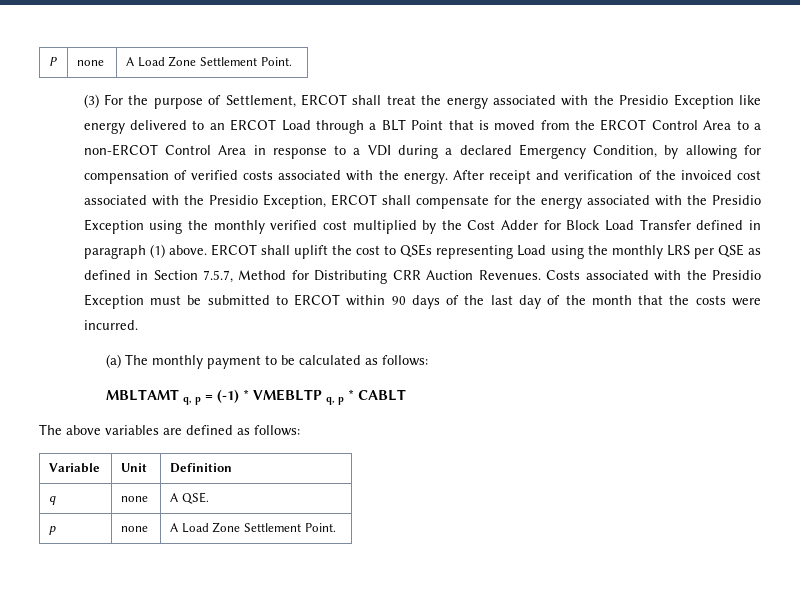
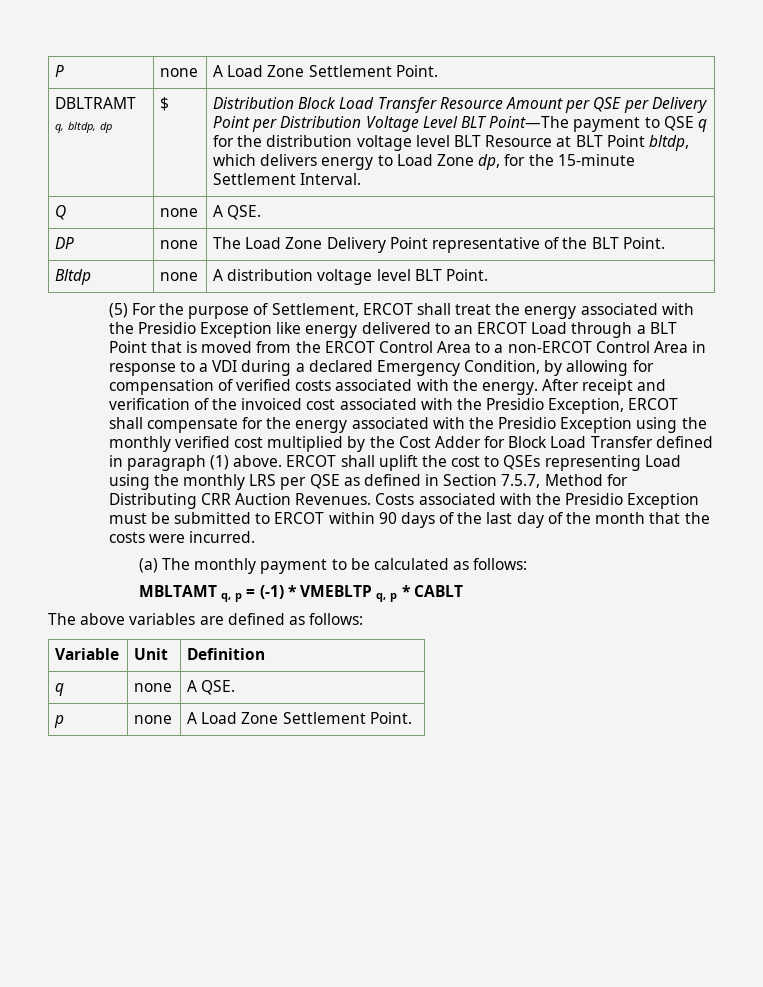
[83,94,99,108] // (3) -> [55,97,137,109] [55,122,113,133] [160,97,170,111] [213,97,707,113] [213,116,707,132] [213,135,689,151] [213,154,635,170] [213,173,362,185] [55,205,67,220] [160,208,199,217] [213,205,262,220] [55,237,75,249] [160,240,199,249] [213,237,665,253] [55,269,92,285] [160,272,199,281] [213,269,488,285] [108,303,128,318] // DBLTRAMT q, bltdp, dp | $ | Distribution Block Load Transfer Resource Amount per QSE per Delivery Point per Distribution Voltage Level BLT Point—The payment to QSE q for the distribution voltage level BLT Resource at BLT Point bltdp, which delivers energy to Load Zone dp, for the 15-minute Settlement Interval. // Q | none | A QSE. // DP | none | The Load Zone Delivery Point representative of the BLT Point. // Bltdp | none | A distribution voltage level BLT Point. // (5)

